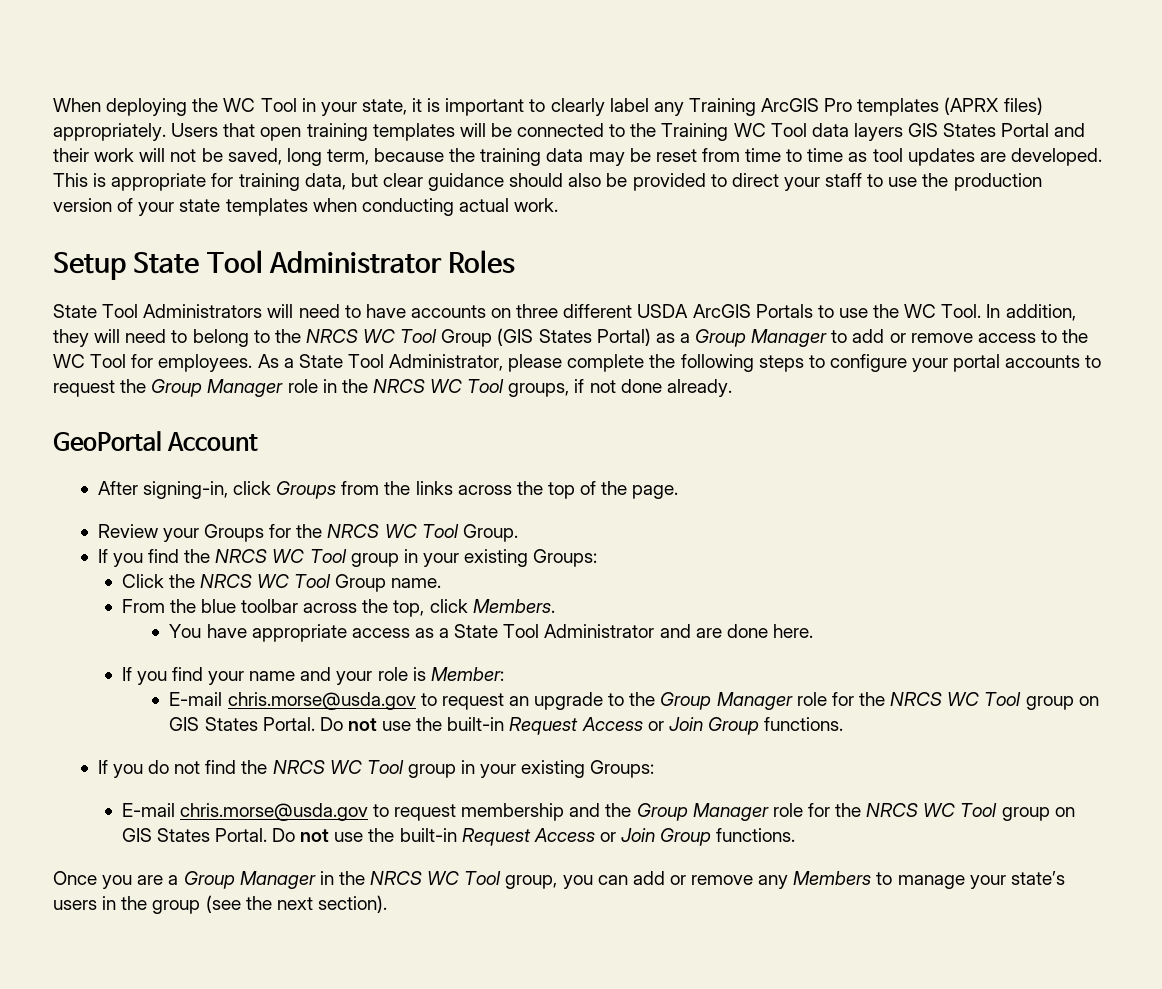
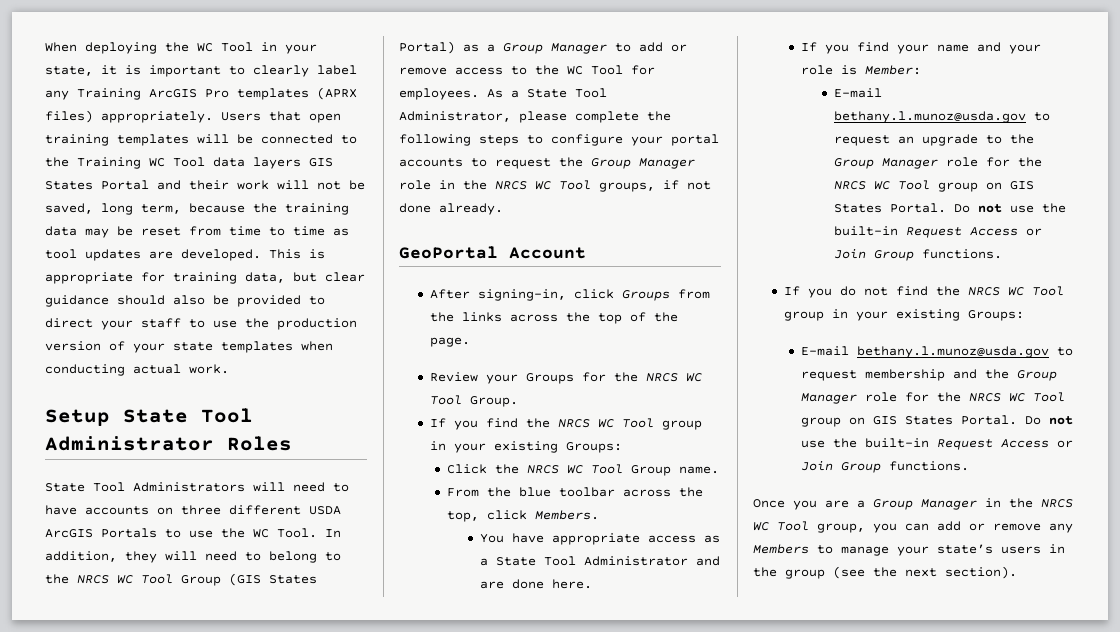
[227,692,416,710] chris.morse@usda.gov -> [833,111,1026,123] bethany.l.munoz@usda.gov
[179,803,368,821] chris.morse@usda.gov -> [856,346,1049,358] bethany.l.munoz@usda.gov

